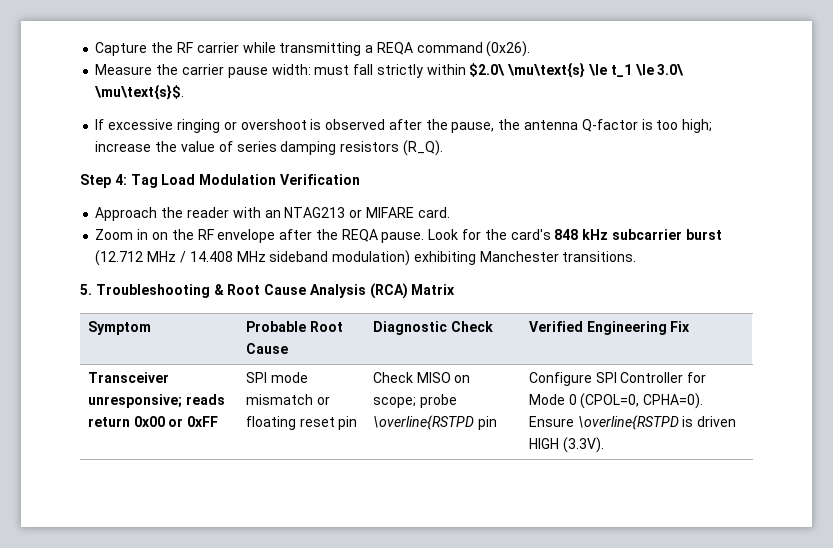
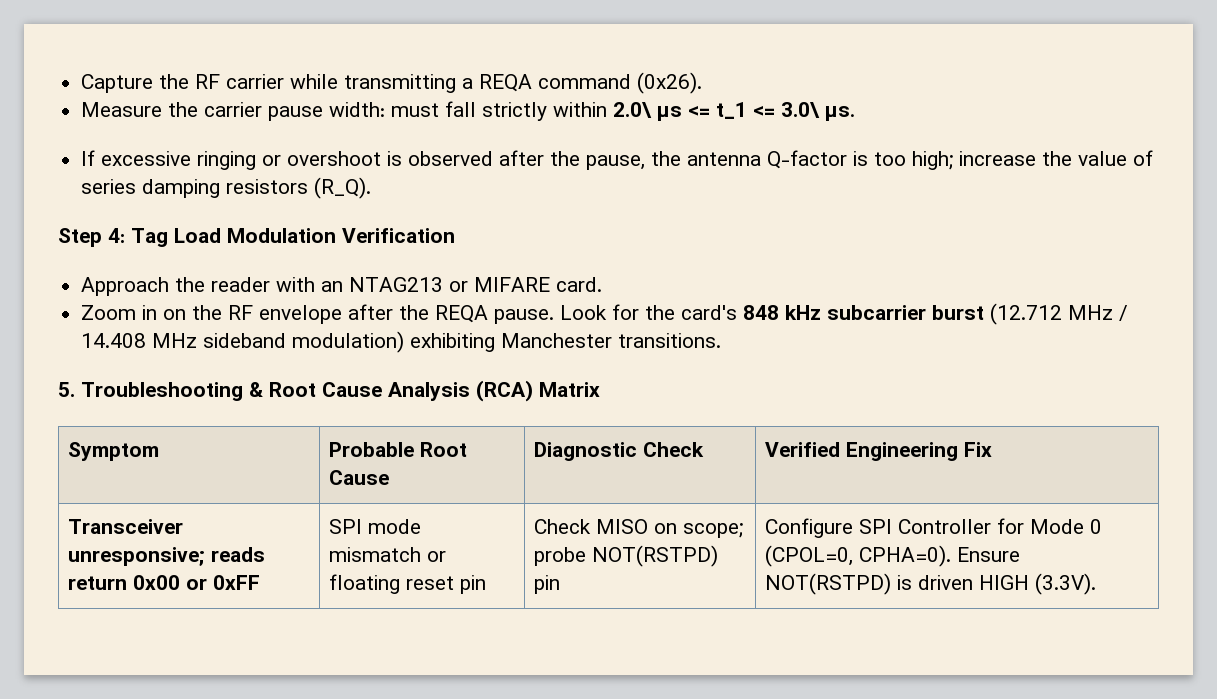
[469,62,685,78] [95,84,185,100] $2.0\ \mu\text{s} \le t_1 \le 3.0\ \mu\text{s}$. -> [613,102,856,121] 2.0\ µs <= t_1 <= 3.0\ µs.
[372,415,474,430] \overline{RSTPD -> [592,545,719,567] NOT(RSTPD)
[577,415,679,430] \overline{RSTPD -> [765,573,892,595] NOT(RSTPD)

